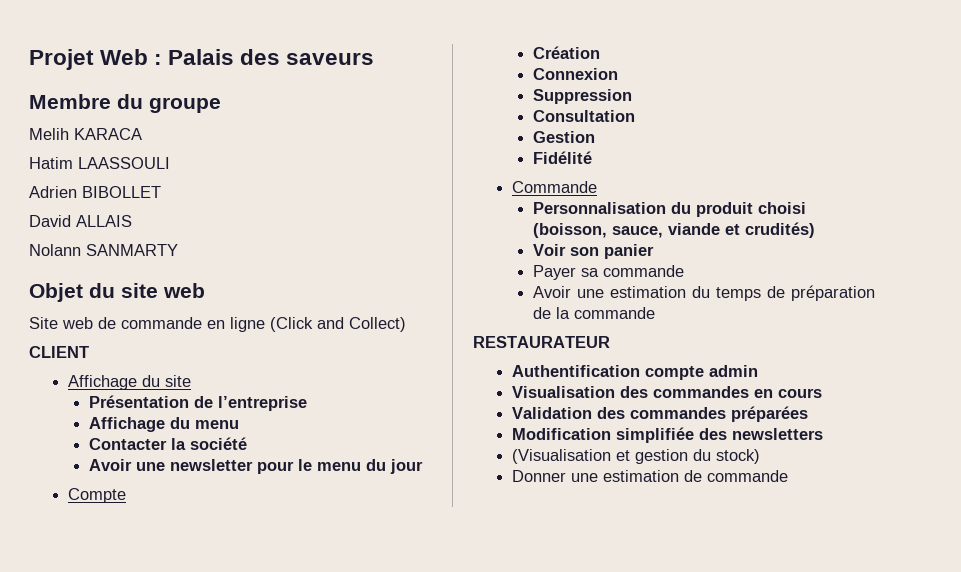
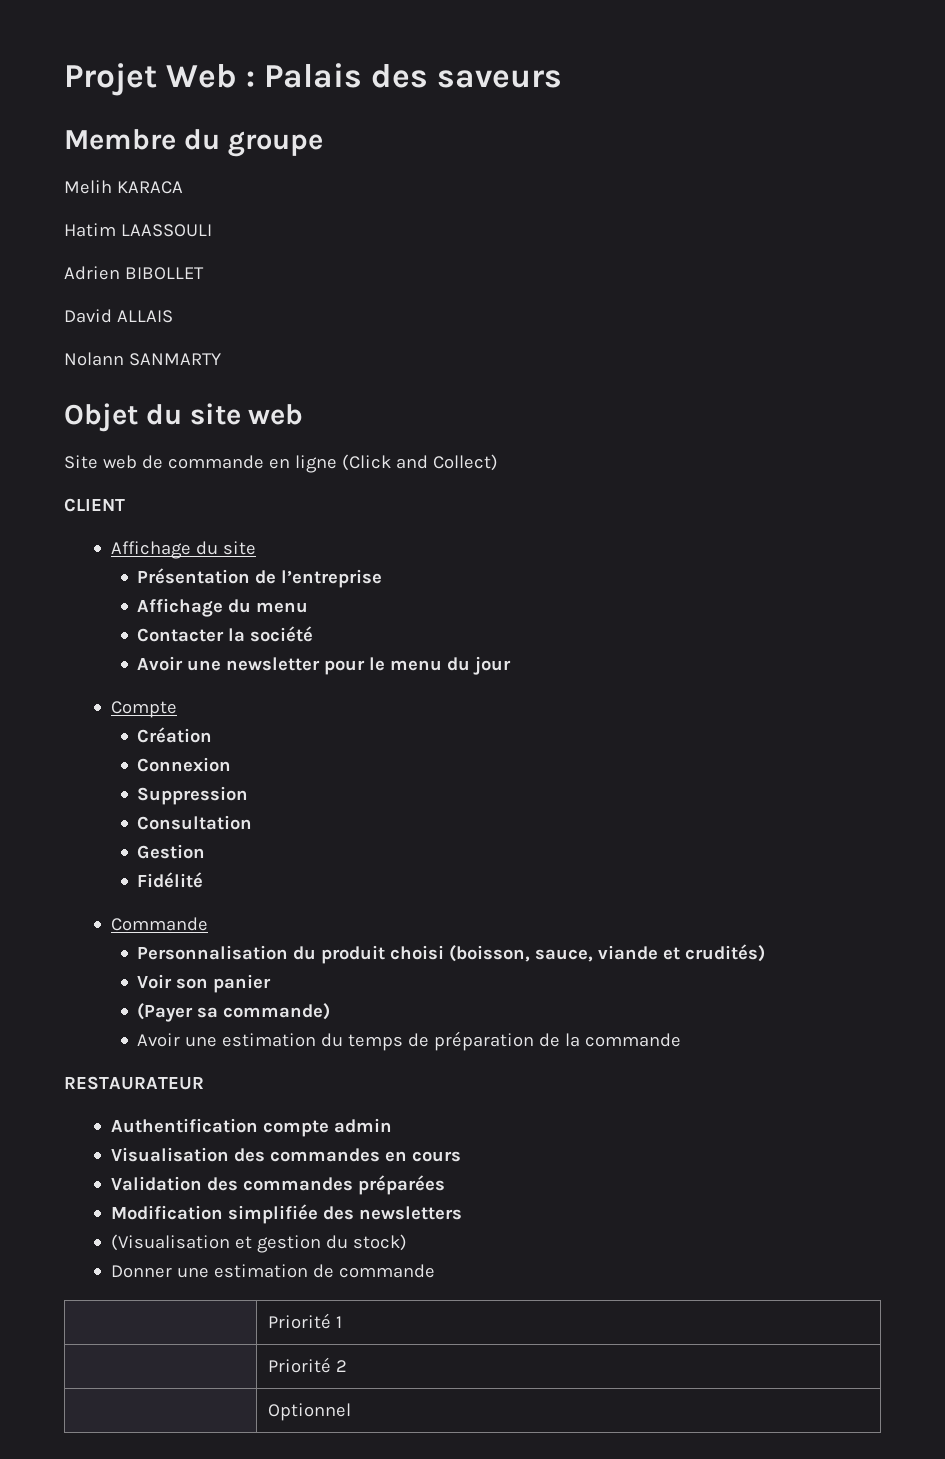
[533,265,685,280] Payer sa commande -> [137,1003,331,1022] (Payer sa commande)
(789, 476) none -> [268,1313,343,1329] [268,1357,348,1373] [268,1403,352,1421] // | Priorité 1 // | Priorité 2 // | Optionnel

